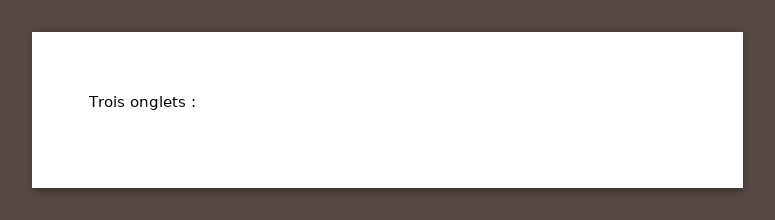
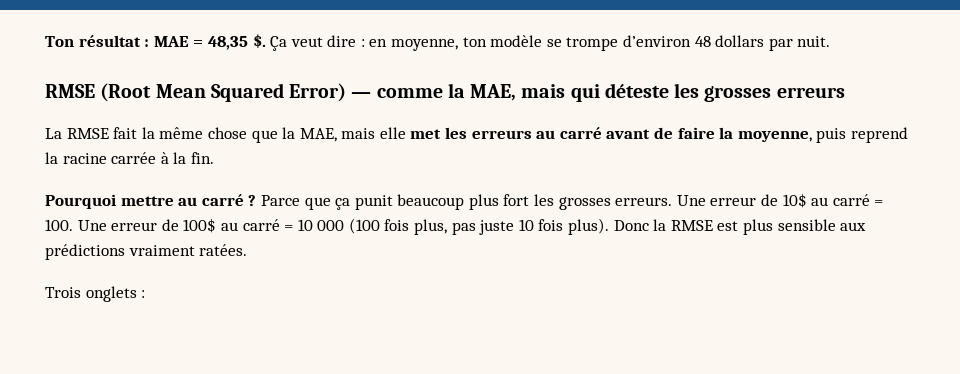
(88, 101) none -> [45,34,831,51] [45,83,845,102] [45,127,908,143] [45,152,214,164] [45,193,884,210] [45,218,867,235] [45,244,248,260] Ton résultat : MAE = 48,35 $. Ça veut dire : en moyenne, ton modèle se trompe d’environ 48 dollars par nuit. // RMSE (Root Mean Squared Error) — comme la MAE, mais qui déteste les grosses erreurs // La RMSE fait la même chose que la MAE, mais elle met les erreurs au carré avant de faire la moyenne, puis reprend la racine carrée à la fin. // Pourquoi mettre au carré ? Parce que ça punit beaucoup plus fort les grosses erreurs. Une erreur de 10$ au carré = 100. Une erreur de 100$ au carré = 10 000 (100 fois plus, pas juste 10 fois plus). Donc la RMSE est plus sensible aux prédictions vraiment ratées. //

